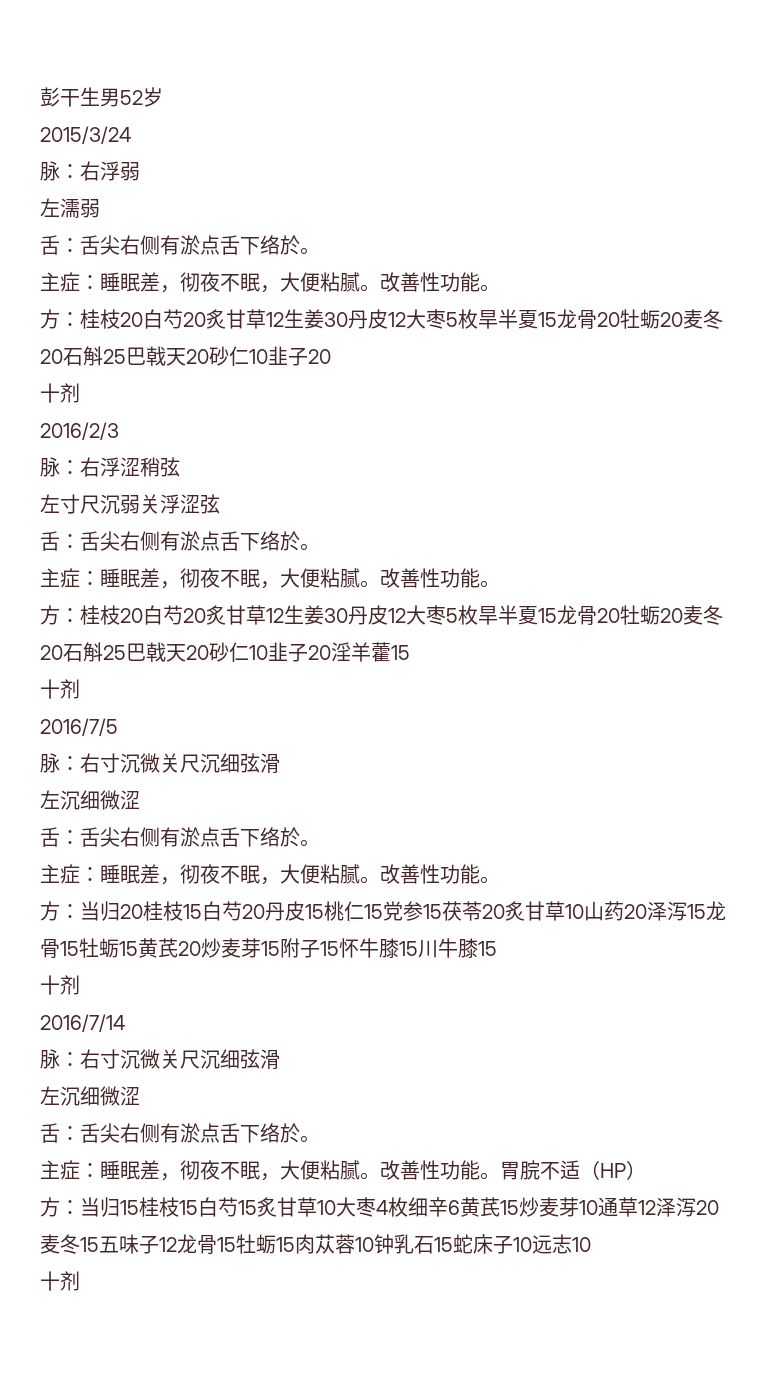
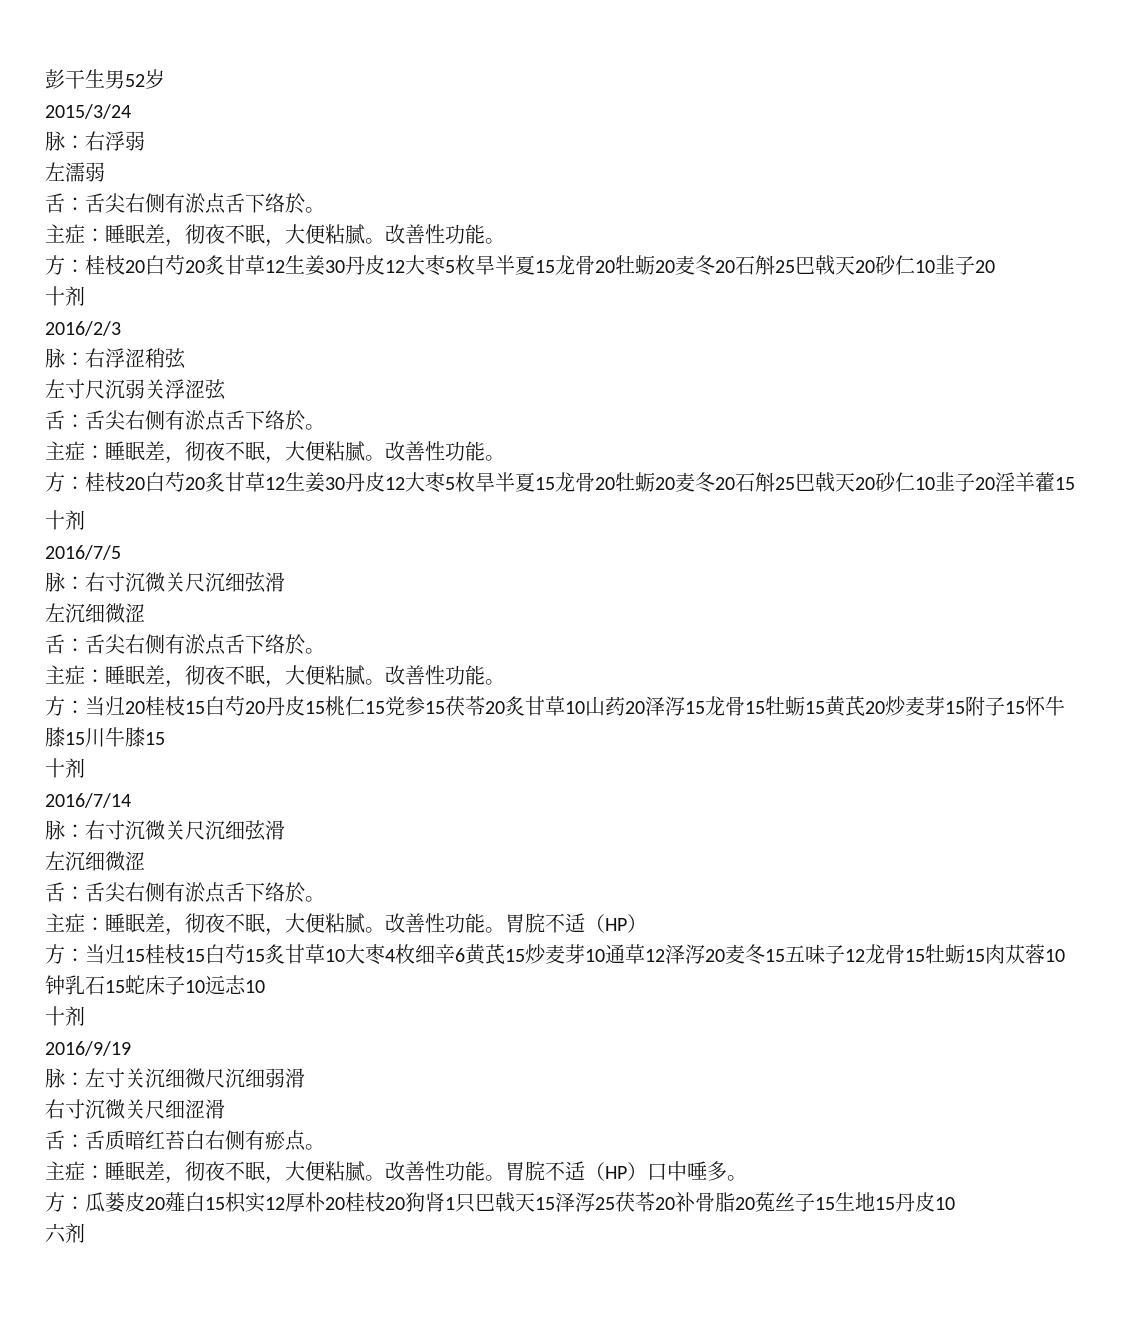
(80, 1281) none -> [45,1041,131,1056] [45,1068,305,1088] [45,1099,225,1119] [45,1130,325,1151] [45,1161,747,1184] [45,1192,955,1213] [45,1223,85,1243] // 2016/9/19 // 脉：左寸关沉细微尺沉细弱滑 // 右寸沉微关尺细涩滑 // 舌：舌质暗红苔白右侧有瘀点。 // 主症：睡眠差，彻夜不眠，大便粘腻。改善性功能。胃脘不适（HP）口中唾多。 // 方：瓜蒌皮20薤白15枳实12厚朴20桂枝20狗肾1只巴戟天15泽泻25茯苓20补骨脂20菟丝子15生地15丹皮10 // 六剂

